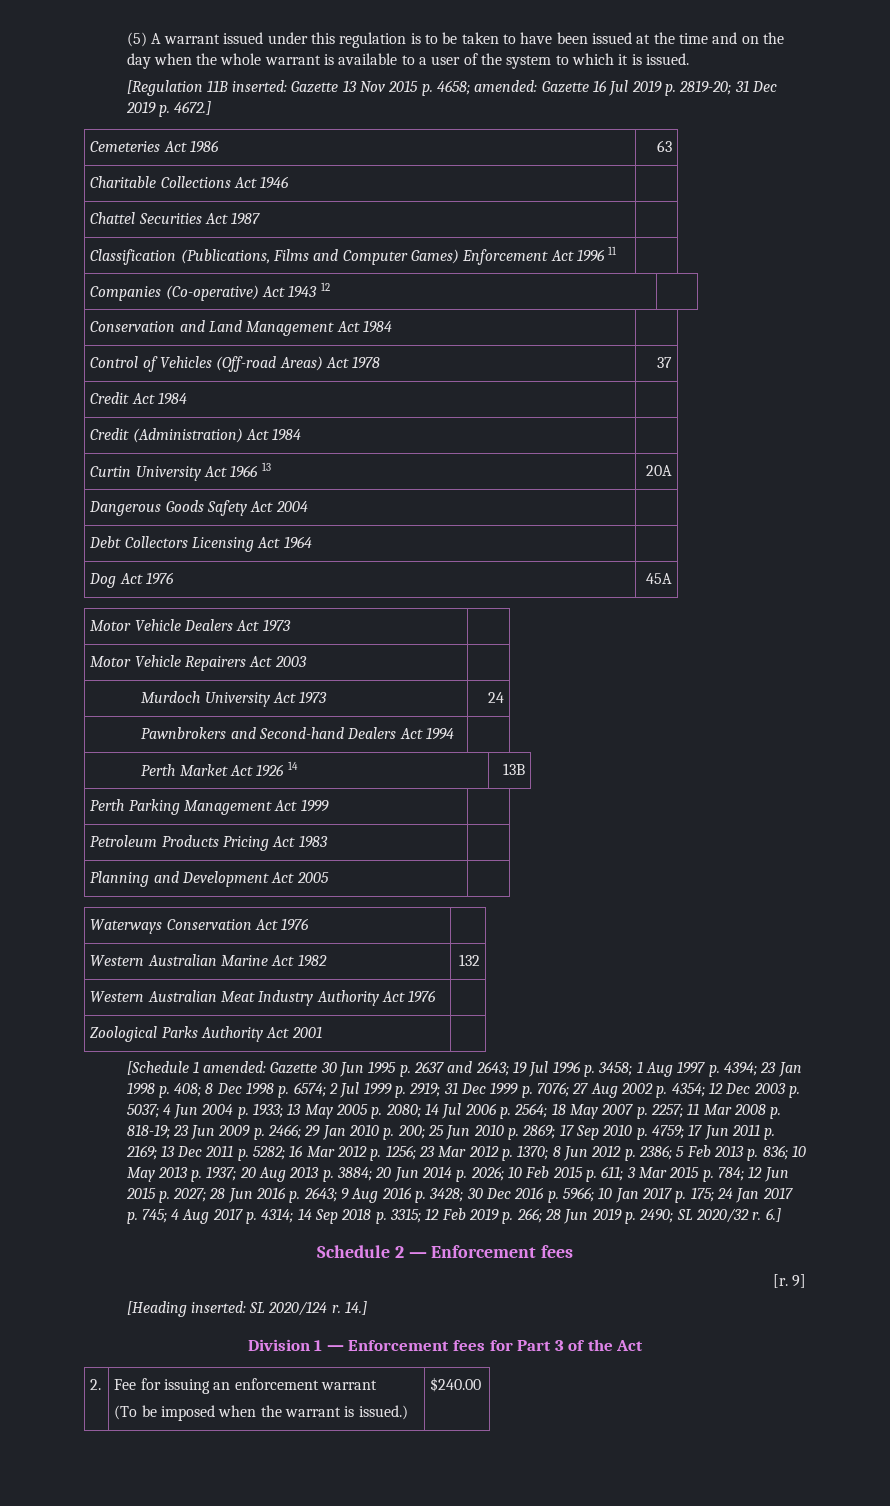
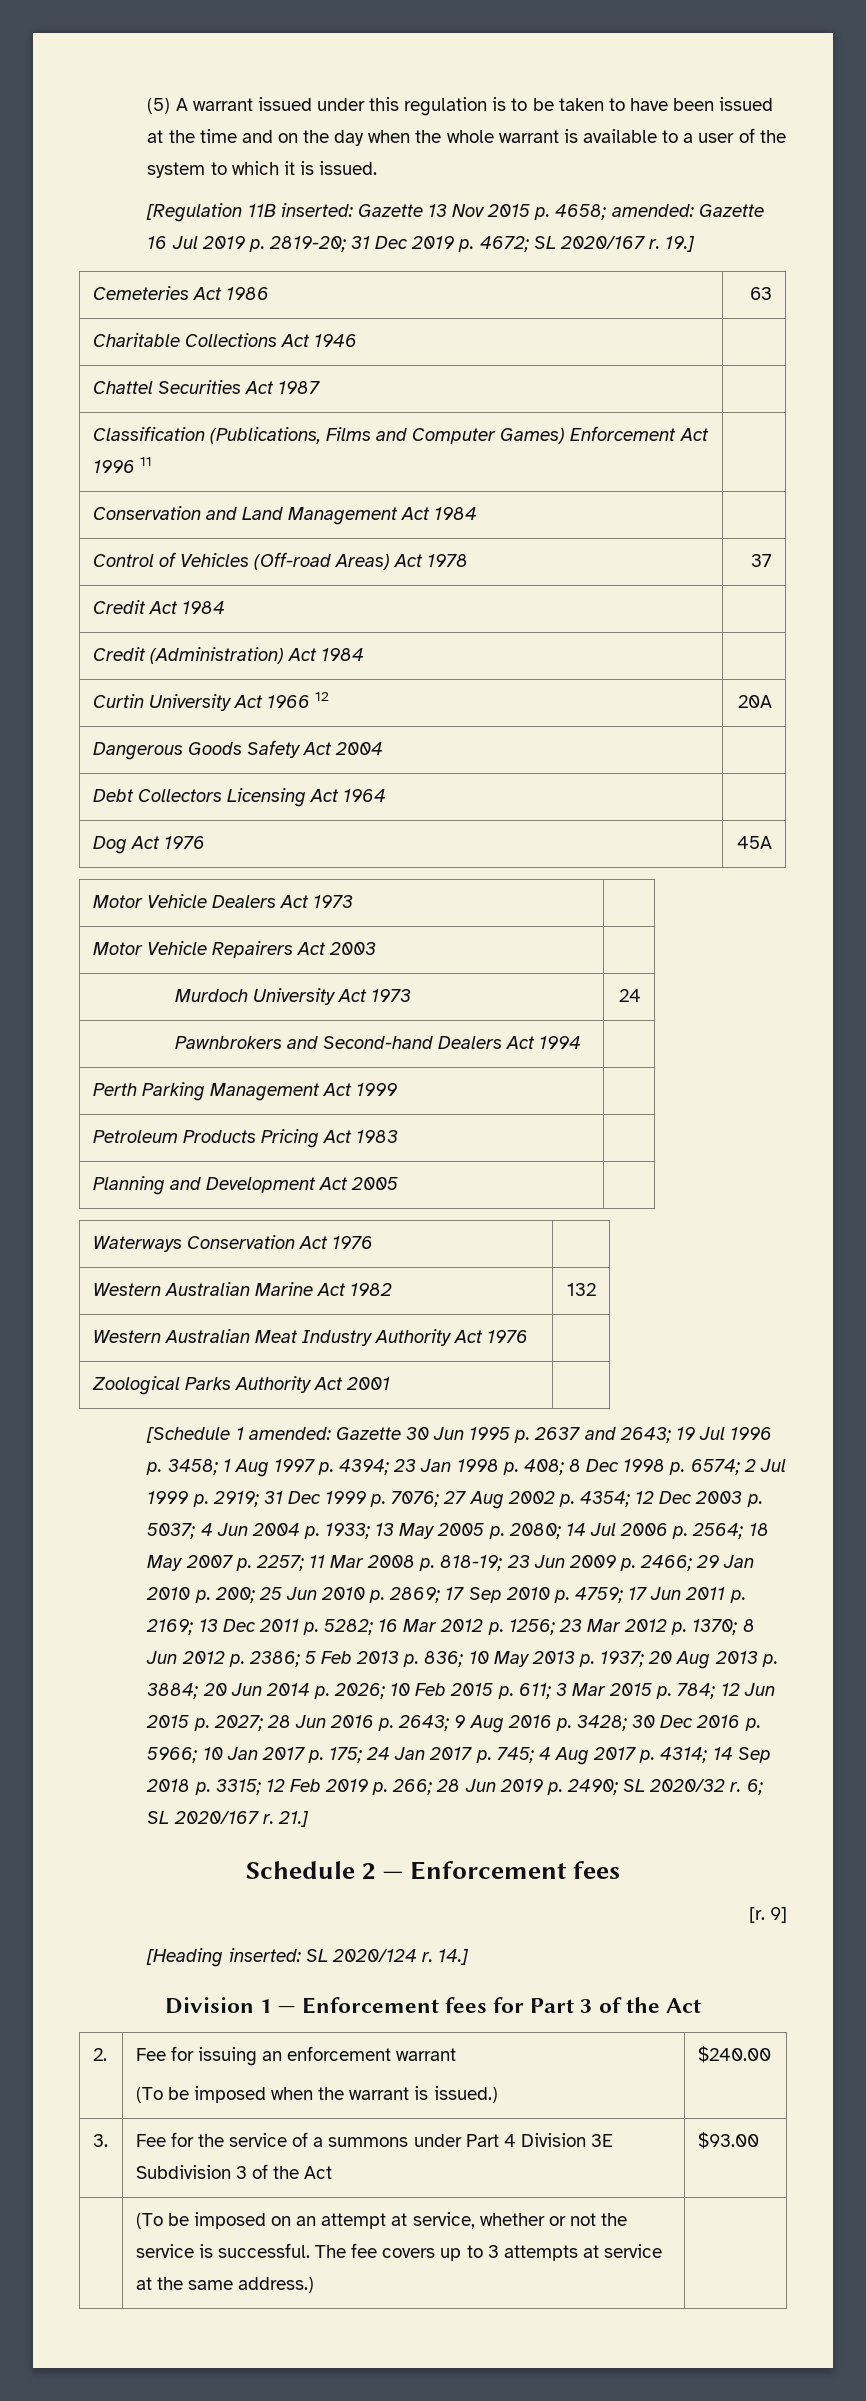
[174,101,212,115] 4672.] -> [479,236,696,252] 4672; SL 2020/167 r. 19.]
[90,282,330,301] // Companies (Co-operative) Act 1943 12 | -> (152, 461) none
[261,462,271,471] 13 -> [315,692,330,701] 12
[141,761,298,777] [502,763,525,775] // Perth Market Act 1926 14 | 13B -> (582, 1042) none
[765,1208,781,1222] 6.] -> [746,1779,763,1795] [147,1811,309,1827] 6; SL 2020/167 r. 21.]
(482, 1384) none -> [92,2134,108,2147] [135,2132,614,2147] [135,2164,333,2179] [697,2132,759,2149] [135,2212,628,2229] [135,2243,663,2261] [135,2277,315,2293] // 3. | Fee for the service of a summons under Part 4 Division 3E Subdivision 3 of the Act | $93.00 // | (To be imposed on an attempt at service, whether or not the service is successful. The fee covers up to 3 attempts at service at the same address.) |

